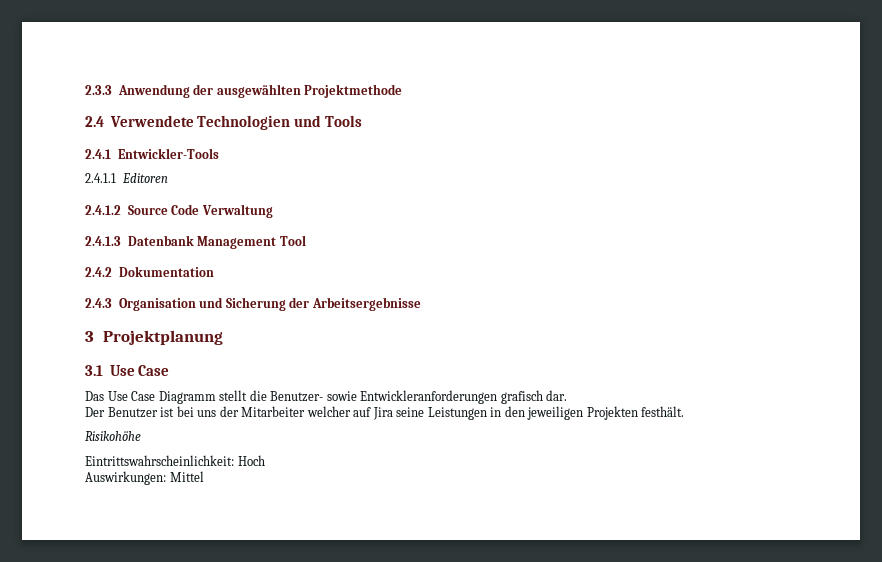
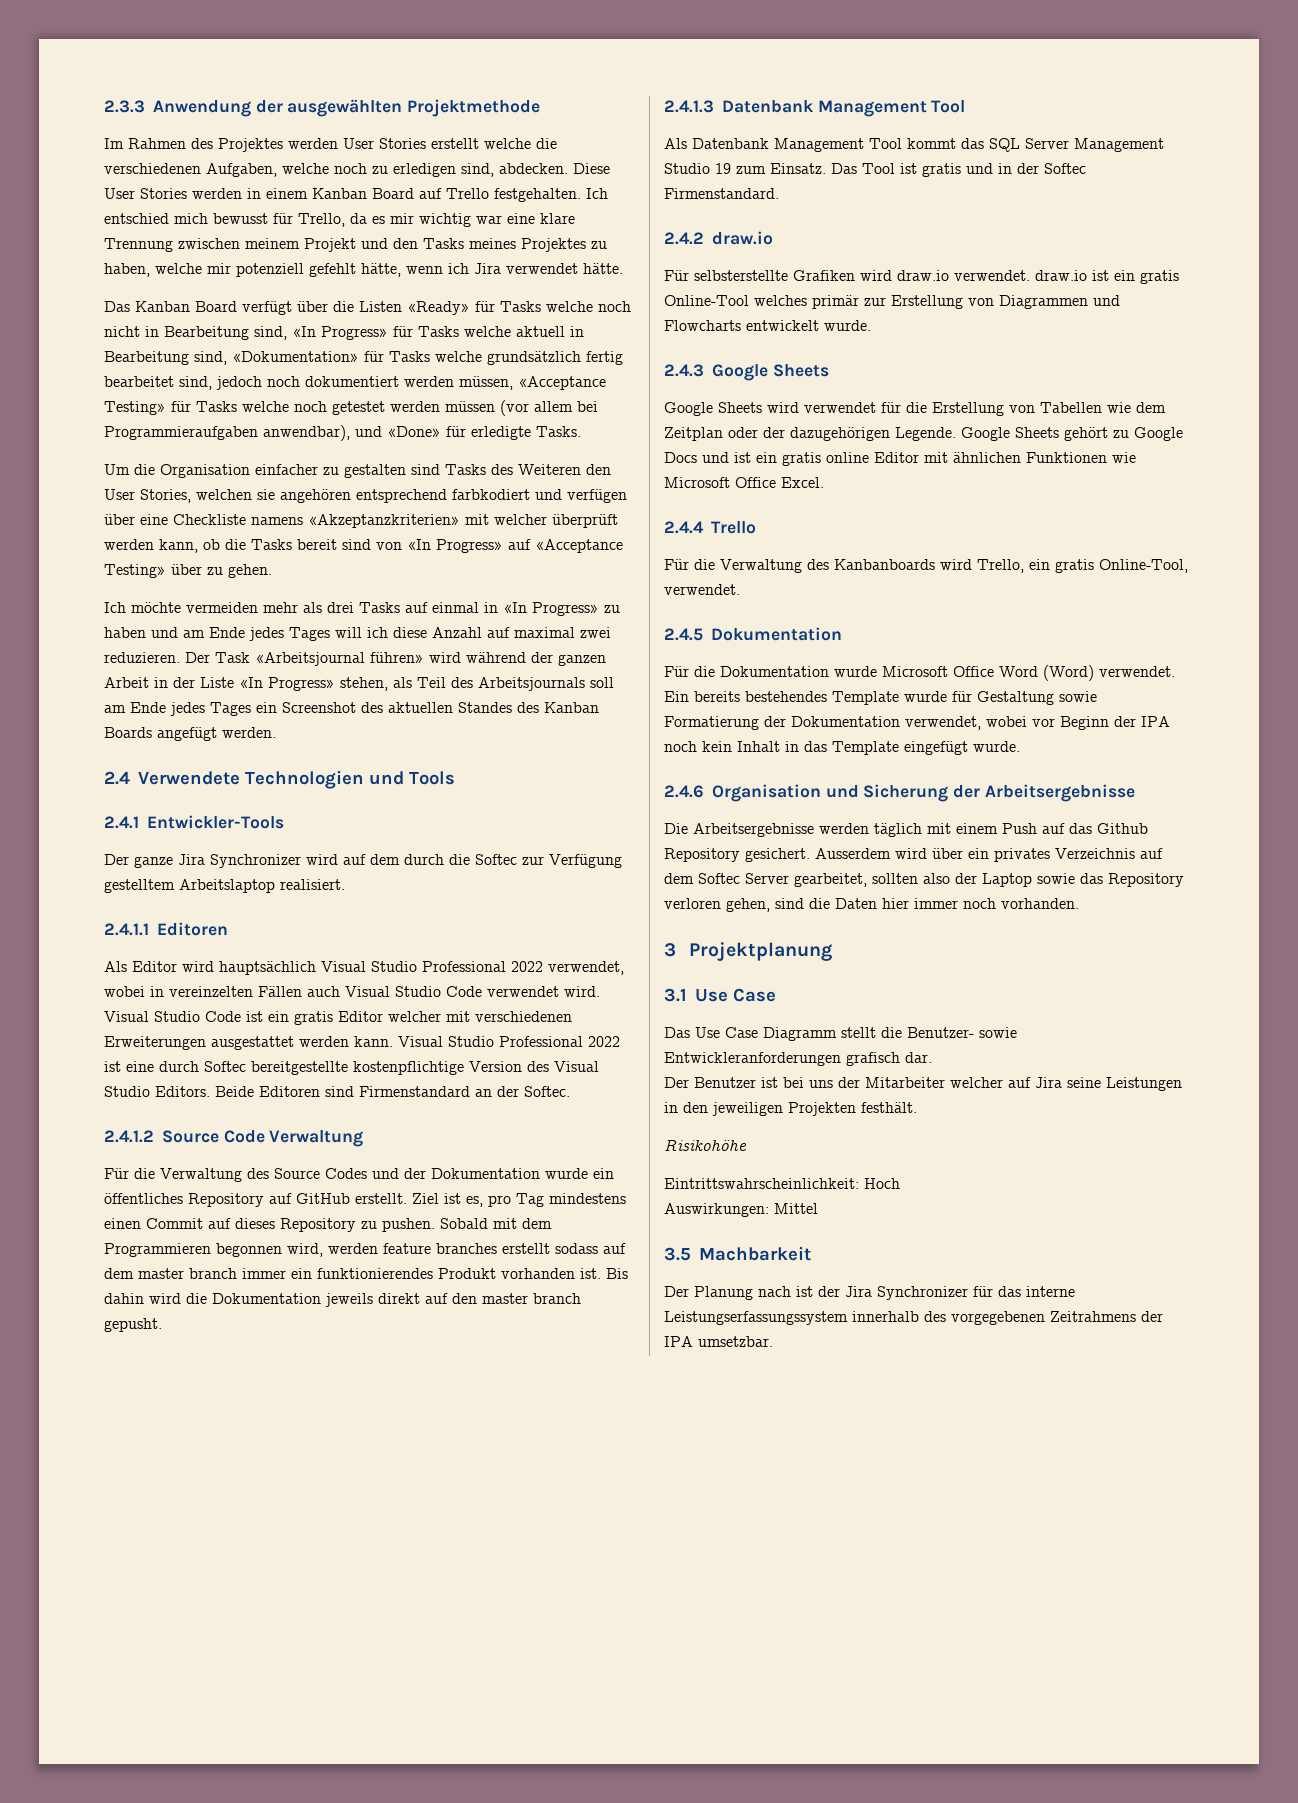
(403, 91) none -> [104,138,557,152] [104,163,610,177] [104,188,608,202] [104,213,575,227] [104,238,607,252] [104,263,623,277] [104,301,631,315] [104,326,584,340] [104,351,623,365] [104,376,606,390] [104,400,598,416] [104,425,581,441] [104,464,611,478] [104,489,627,503] [104,514,618,528] [104,539,623,553] [104,564,272,578] [104,602,620,616] [104,627,611,641] [104,652,606,666] [104,677,614,691] [104,702,599,716] [104,727,276,741] // Im Rahmen des Projektes werden User Stories erstellt welche die verschiedenen Aufgaben, welche noch zu erledigen sind, abdecken. Diese User Stories werden in einem Kanban Board auf Trello festgehalten. Ich entschied mich bewusst für Trello, da es mir wichtig war eine klare Trennung zwischen meinem Projekt und den Tasks meines Projektes zu haben, welche mir potenziell gefehlt hätte, wenn ich Jira verwendet hätte. // Das Kanban Board verfügt über die Listen «Ready» für Tasks welche noch nicht in Bearbeitung sind, «In Progress» für Tasks welche aktuell in Bearbeitung sind, «Dokumentation» für Tasks welche grundsätzlich fertig bearbeitet sind, jedoch noch dokumentiert werden müssen, «Acceptance Testing» für Tasks welche noch getestet werden müssen (vor allem bei Programmieraufgaben anwendbar), und «Done» für erledigte Tasks. // Um die Organisation einfacher zu gestalten sind Tasks des Weiteren den User Stories, welchen sie angehören entsprechend farbkodiert und verfügen über eine Checkliste namens «Akzeptanzkriterien» mit welcher überprüft werden kann, ob die Tasks bereit sind von «In Progress» auf «Acceptance Testing» über zu gehen. // Ich möchte vermeiden mehr als drei Tasks auf einmal in «In Progress» zu haben und am Ende jedes Tages will ich diese Anzahl auf maximal zwei reduzieren. Der Task «Arbeitsjournal führen» wird während der ganzen Arbeit in der Liste «In Progress» stehen, als Teil des Arbeitsjournals soll am Ende jedes Tages ein Screenshot des aktuellen Standes des Kanban Boards angefügt werden.
[85,173,168,183] [85,204,273,218] [85,235,306,249] [85,266,214,277] [85,298,112,308] 2.4.1.1 Editoren // 2.4.1.2 Source Code Verwaltung // 2.4.1.3 Datenbank Management Tool // 2.4.2 Dokumentation // 2.4.3 -> [104,854,622,868] [104,879,345,893] [104,922,228,936] [104,961,624,975] [104,986,600,997] [104,1011,572,1025] [104,1036,620,1050] [104,1061,599,1075] [104,1086,570,1097] [104,1130,364,1147] [104,1168,614,1182] [104,1193,626,1207] [104,1218,552,1232] [104,1243,626,1257] [104,1268,628,1279] [104,1293,581,1307] [104,1318,162,1332] [664,100,966,117] [664,138,1164,152] [664,163,1086,177] [664,188,779,199] [664,231,773,245] [664,270,1179,284] [664,295,1120,309] [664,320,871,331] [664,364,829,381] [664,402,1166,416] [664,427,1183,441] [664,452,1136,466] [664,477,824,488] [664,521,756,534] [664,559,1188,573] [664,584,740,595] [664,627,842,641] [664,665,1175,681] [664,691,1097,705] [664,716,1170,730] [664,741,1020,755] [664,785,704,798] Der ganze Jira Synchronizer wird auf dem durch die Softec zur Verfügung gestelltem Arbeitslaptop realisiert. // 2.4.1.1 Editoren // Als Editor wird hauptsächlich Visual Studio Professional 2022 verwendet, wobei in vereinzelten Fällen auch Visual Studio Code verwendet wird. Visual Studio Code ist ein gratis Editor welcher mit verschiedenen Erweiterungen ausgestattet werden kann. Visual Studio Professional 2022 ist eine durch Softec bereitgestellte kostenpflichtige Version des Visual Studio Editors. Beide Editoren sind Firmenstandard an der Softec. // 2.4.1.2 Source Code Verwaltung // Für die Verwaltung des Source Codes und der Dokumentation wurde ein öffentliches Repository auf GitHub erstellt. Ziel ist es, pro Tag mindestens einen Commit auf dieses Repository zu pushen. Sobald mit dem Programmieren begonnen wird, werden feature branches erstellt sodass auf dem master branch immer ein funktionierendes Produkt vorhanden ist. Bis dahin wird die Dokumentation jeweils direkt auf den master branch gepusht. // 2.4.1.3 Datenbank Management Tool // Als Datenbank Management Tool kommt das SQL Server Management Studio 19 zum Einsatz. Das Tool ist gratis und in der Softec Firmenstandard. // 2.4.2 draw.io // Für selbsterstellte Grafiken wird draw.io verwendet. draw.io ist ein gratis Online-Tool welches primär zur Erstellung von Diagrammen und Flowcharts entwickelt wurde. // 2.4.3 Google Sheets // Google Sheets wird verwendet für die Erstellung von Tabellen wie dem Zeitplan oder der dazugehörigen Legende. Google Sheets gehört zu Google Docs und ist ein gratis online Editor mit ähnlichen Funktionen wie Microsoft Office Excel. // 2.4.4 Trello // Für die Verwaltung des Kanbanboards wird Trello, ein gratis Online-Tool, verwendet. // 2.4.5 Dokumentation // Für die Dokumentation wurde Microsoft Office Word (Word) verwendet. Ein bereits bestehendes Template wurde für Gestaltung sowie Formatierung der Dokumentation verwendet, wobei vor Beginn der IPA noch kein Inhalt in das Template eingefügt wurde. // 2.4.6
(421, 304) none -> [664,823,1148,837] [664,848,1163,862] [664,873,1184,887] [664,898,1079,912] // Die Arbeitsergebnisse werden täglich mit einem Push auf das Github Repository gesichert. Ausserdem wird über ein privates Verzeichnis auf dem Softec Server gearbeitet, sollten also der Laptop sowie das Repository verloren gehen, sind die Daten hier immer noch vorhanden.
(204, 476) none -> [664,1246,811,1261] [664,1286,1075,1300] [664,1311,1163,1325] [664,1336,773,1347] // 3.5 Machbarkeit // Der Planung nach ist der Jira Synchronizer für das interne Leistungserfassungssystem innerhalb des vorgegebenen Zeitrahmens der IPA umsetzbar.

